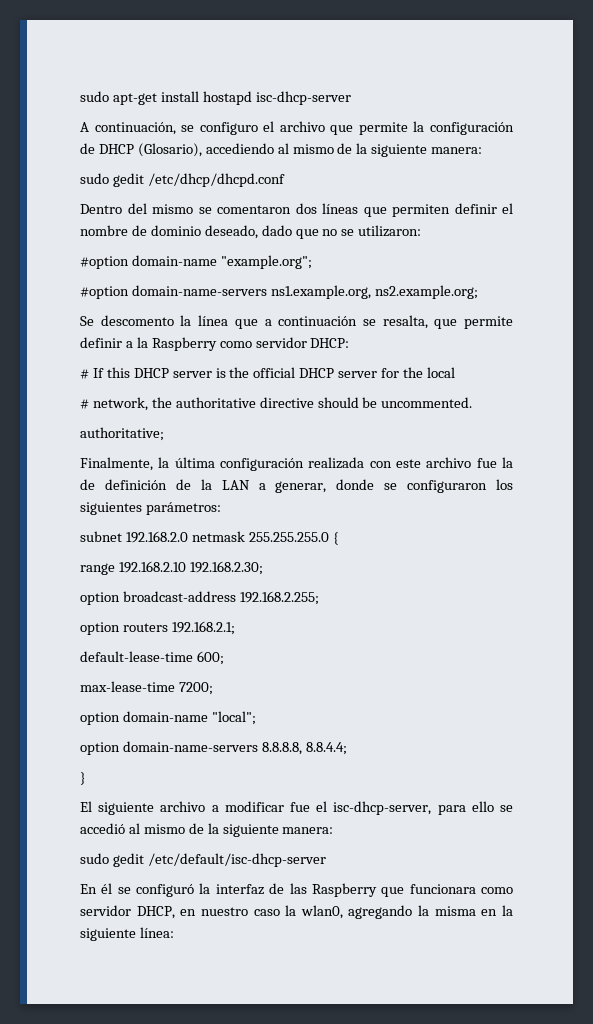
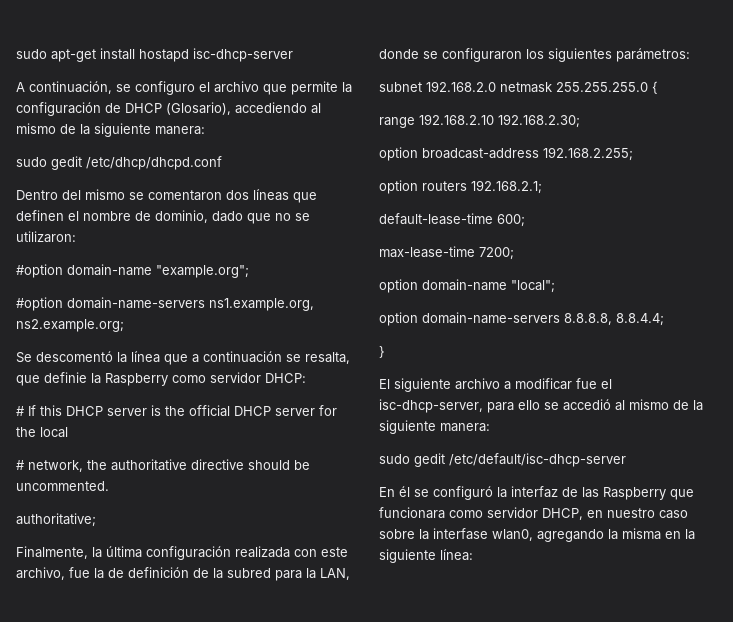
[392,203,497,217] permiten definir -> [16,210,64,221] definen
[150,225,258,239] dominio deseado, -> [155,210,208,223] dominio,
[100,315,174,326] descomento -> [36,351,113,362] descomentó
[463,316,513,329] [80,337,133,348] permite definir a -> [44,372,87,383] definie
[426,457,472,468] archivo -> [16,567,65,580] archivo,
[221,480,327,493] LAN a generar, -> [227,568,350,581] subred para la LAN,
[285,905,297,916] la -> [379,528,488,540] sobre la interfase

